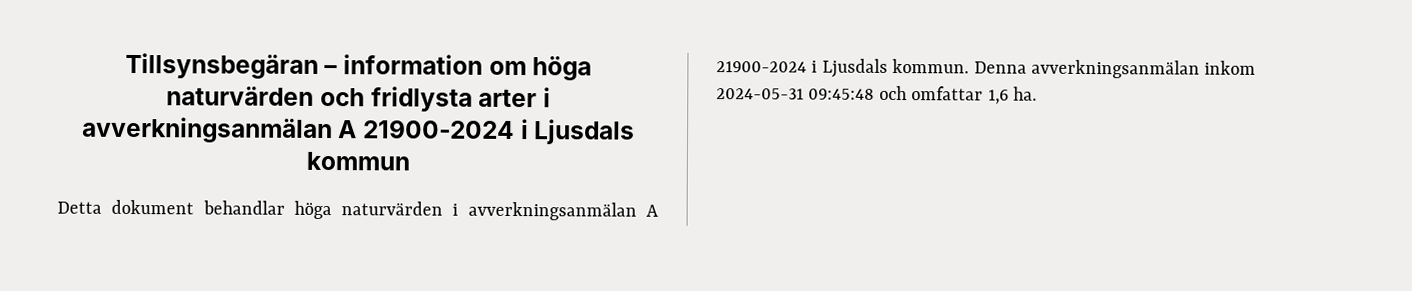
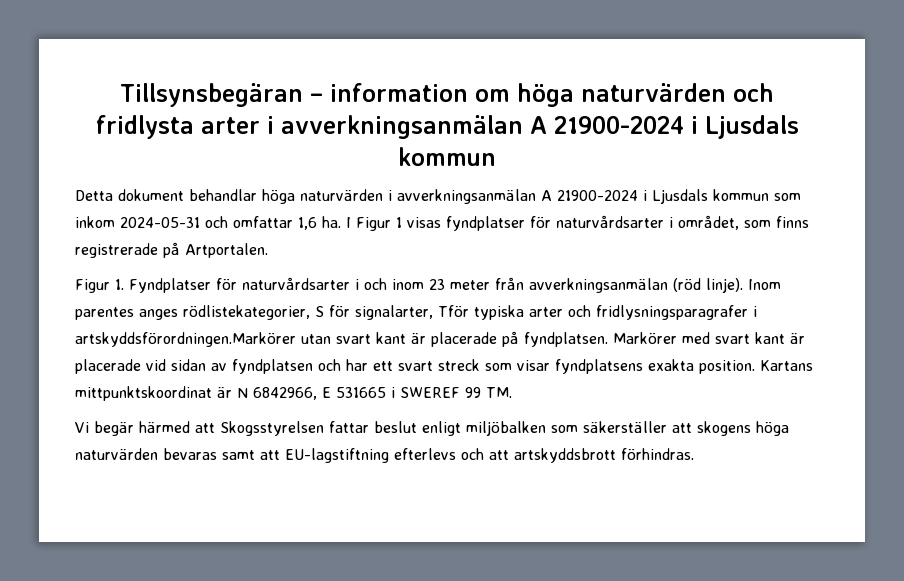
[892,58,1200,79] kommun. Denna avverkningsanmälan -> [713,189,801,201] kommun som
[808,88,875,100] 09:45:48 -> (200, 222) none
(1037, 93) none -> [346,215,809,231] [75,242,268,258] [75,277,781,293] [75,305,757,320] [75,331,805,347] [75,359,813,374] [75,386,512,401] [75,421,789,436] [75,448,694,463] I Figur 1 visas fyndplatser för naturvårdsarter i området, som finns registrerade på Artportalen. // Figur 1. Fyndplatser för naturvårdsarter i och inom 23 meter från avverkningsanmälan (röd linje). Inom parentes anges rödlistekategorier, S för signalarter, Tför typiska arter och fridlysningsparagrafer i artskyddsförordningen.Markörer utan svart kant är placerade på fyndplatsen. Markörer med svart kant är placerade vid sidan av fyndplatsen och har ett svart streck som visar fyndplatsens exakta position. Kartans mittpunktskoordinat är N 6842966, E 531665 i SWEREF 99 TM. // Vi begär härmed att Skogsstyrelsen fattar beslut enligt miljöbalken som säkerställer att skogens höga naturvärden bevaras samt att EU-lagstiftning efterlevs och att artskyddsbrott förhindras.

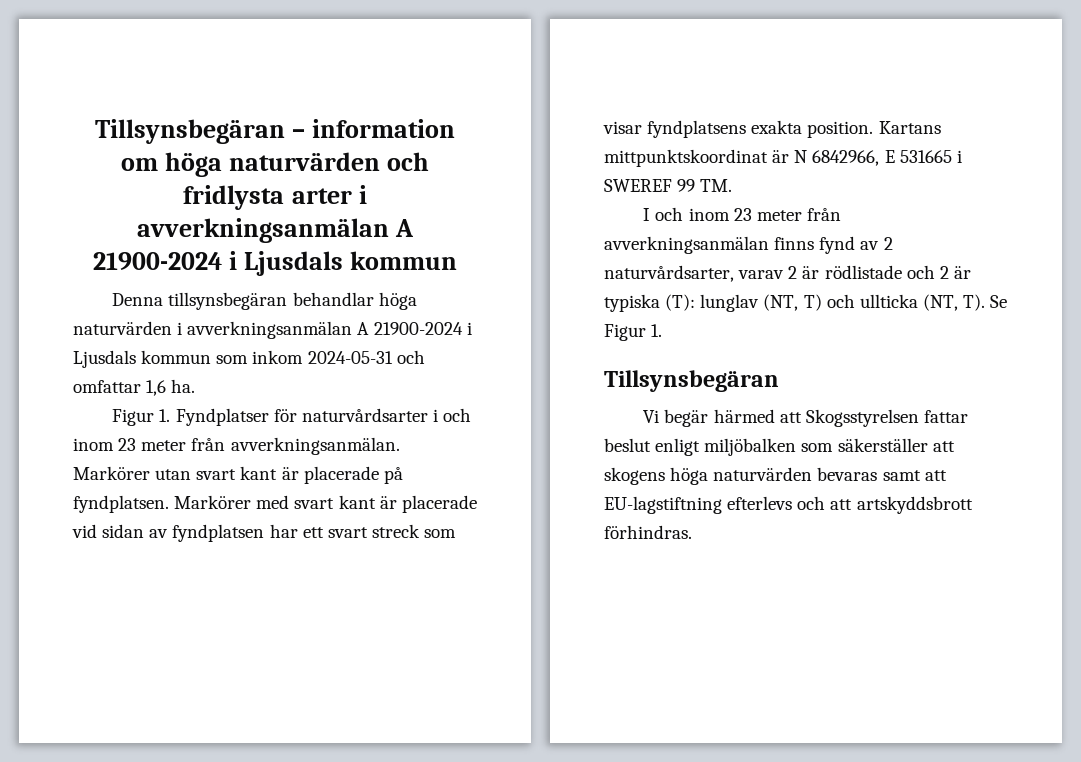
[75,189,184,201] Detta dokument -> [112,292,288,310] Denna tillsynsbegäran
[346,215,809,231] [75,242,268,258] I Figur 1 visas fyndplatser för naturvårdsarter i området, som finns registrerade på Artportalen. -> (196, 386) none
[529,278,781,293] [75,305,757,320] [75,332,296,347] avverkningsanmälan (röd linje). Inom parentes anges rödlistekategorier, S för signalarter, Tför typiska arter och fridlysningsparagrafer i artskyddsförordningen.Markörer -> [230,437,400,455] [73,466,150,480] avverkningsanmälan. Markörer
[318,359,341,371] och -> (265, 533) none
(512, 392) none -> [643,207,841,221] [604,236,893,254] [604,265,971,282] [604,294,1008,312] [604,324,663,341] [604,370,779,392] // I och inom 23 meter från avverkningsanmälan finns fynd av 2 naturvårdsarter, varav 2 är rödlistade och 2 är typiska (T): lunglav (NT, T) och ullticka (NT, T). Se Figur 1. // Tillsynsbegäran

